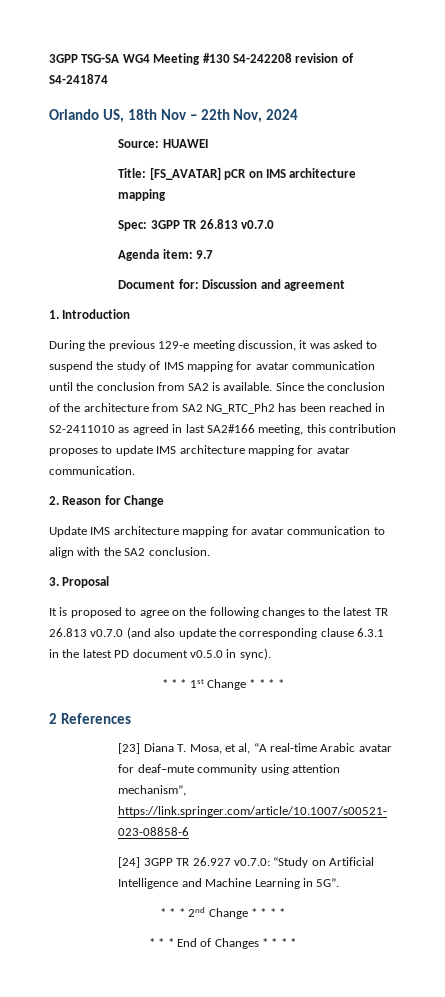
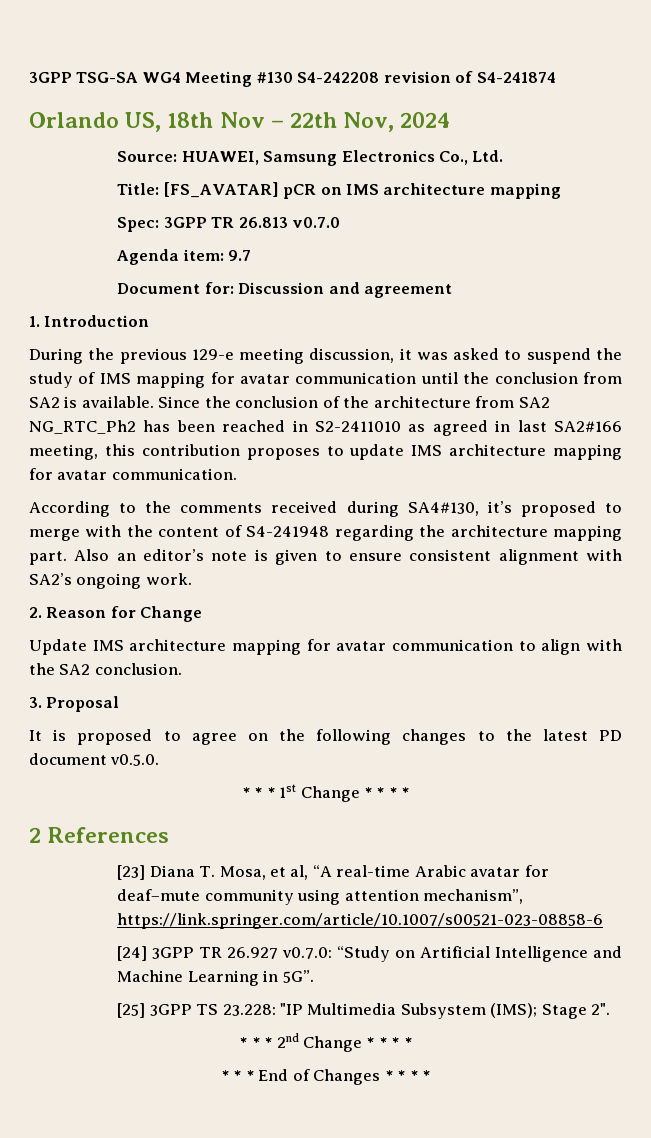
[162,139,208,148] HUAWEI -> [181,150,504,166] HUAWEI, Samsung Electronics Co., Ltd.
(135, 470) none -> [29,501,622,517] [29,525,622,541] [29,549,623,565] [29,573,192,589] // According to the comments received during SA4#130, it’s proposed to merge with the content of S4-241948 regarding the architecture mapping part. Also an editor’s note is given to ensure consistent alignment with SA2’s ongoing work.
[374,608,388,616] [49,627,384,639] [49,648,271,660] TR 26.813 v0.7.0 (and also update the corresponding clause 6.3.1 in the latest PD document v0.5.0 in sync). -> [599,730,622,741] [29,753,160,766] PD document v0.5.0.
(340, 882) none -> [117,1003,611,1019] // [25] 3GPP TS 23.228: "IP Multimedia Subsystem (IMS); Stage 2".

